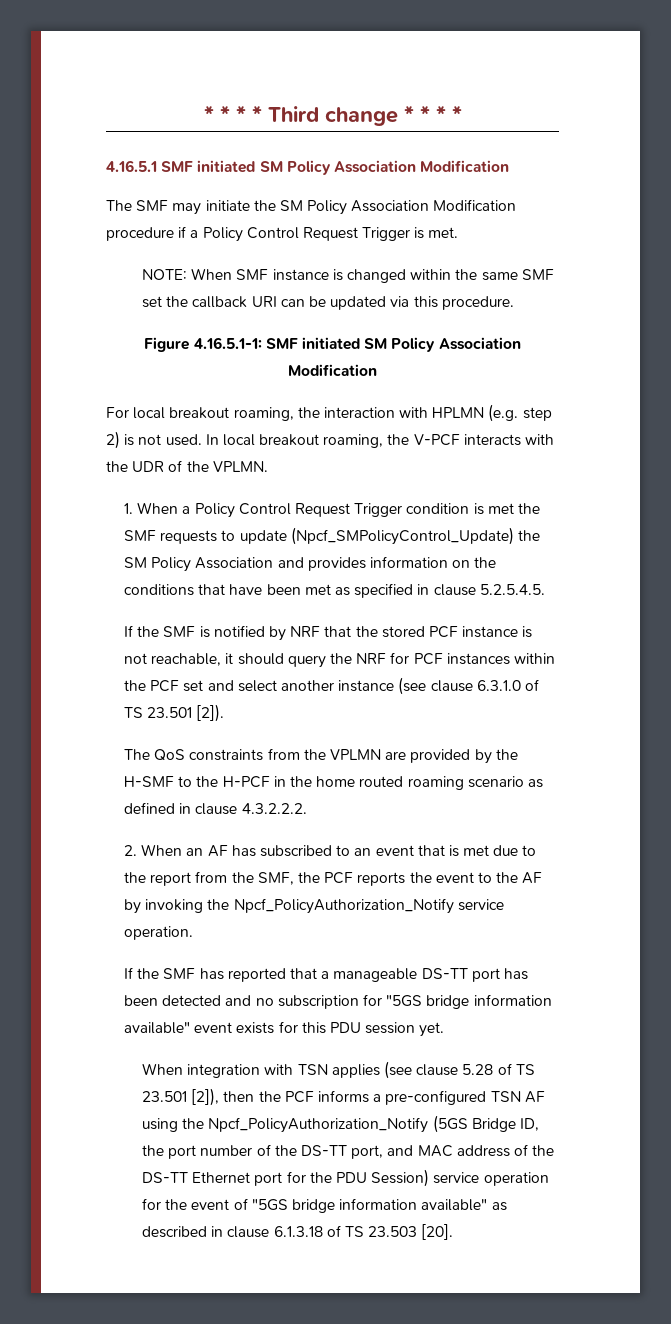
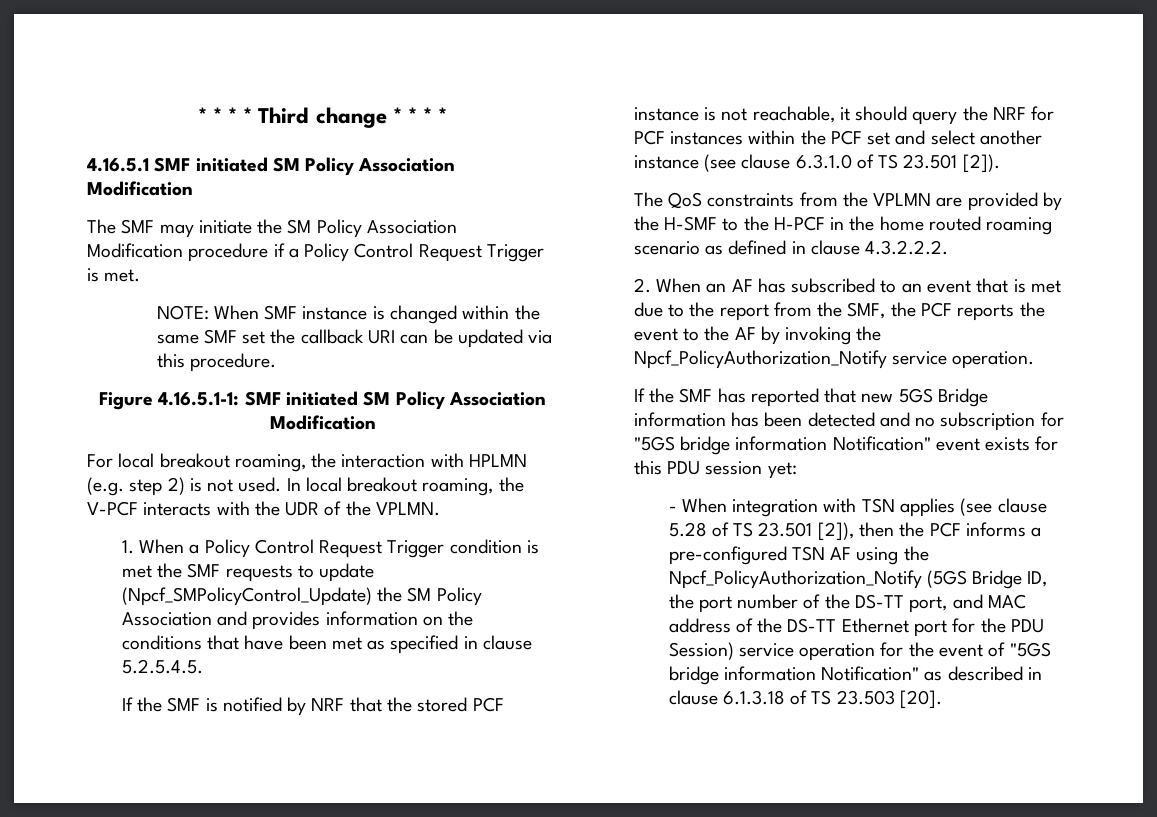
[321,968,500,982] a manageable DS-TT port -> [861,388,988,407] [633,412,726,427] new 5GS Bridge information
[124,1022,191,1034] available" -> [832,436,931,451] Notification"
[419,1022,445,1037] yet. // -> [767,462,797,479] [668,506,677,512] yet: // -
[421,1199,488,1211] available" -> [821,666,920,681] Notification"

